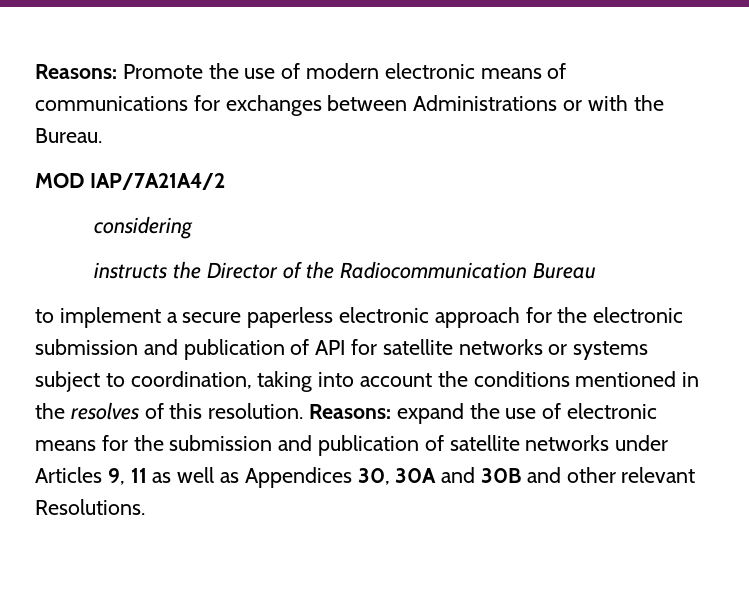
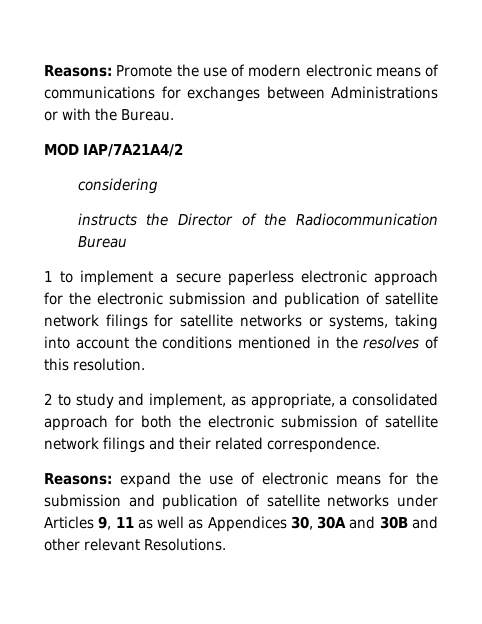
(596, 270) none -> [44,271,53,282] 1
[315,340,346,355] API -> [385,292,438,305] [44,314,148,330] satellite network filings
[573,341,649,360] [35,371,252,392] systems subject to coordination, -> [329,315,389,330] systems,
(304, 411) none -> [44,393,438,409] [44,415,438,431] [44,437,380,453] // 2 to study and implement, as appropriate, a consolidated approach for both the electronic submission of satellite network filings and their related correspondence. //

